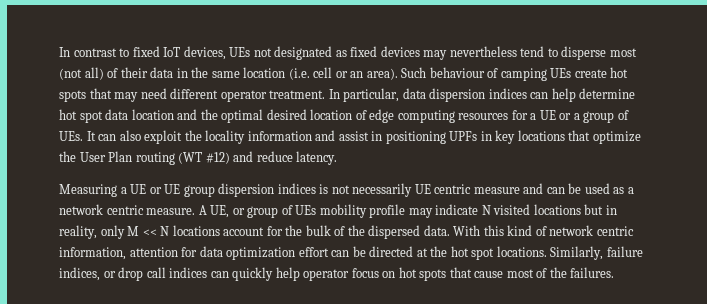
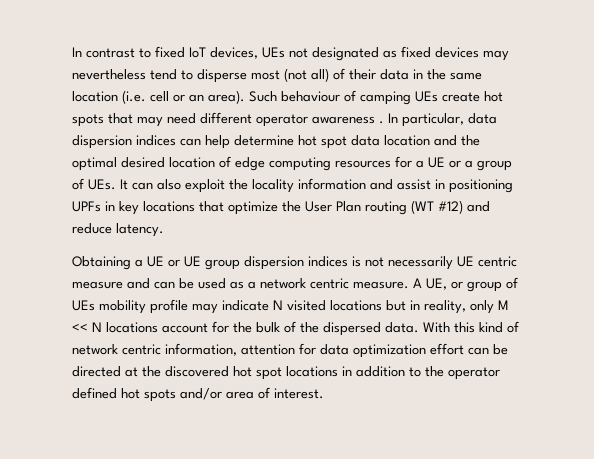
[269,90,326,99] treatment. -> [312,116,384,124] awareness .
[59,184,117,197] Measuring -> [72,256,131,270] Obtaining
[450,246,643,260] [59,267,615,281] hot spot locations. Similarly, failure indices, or drop call indices can quickly help operator focus on hot spots that cause most of the failures. -> [165,366,500,380] [72,387,324,402] discovered hot spot locations in addition to the operator defined hot spots and/or area of interest.

